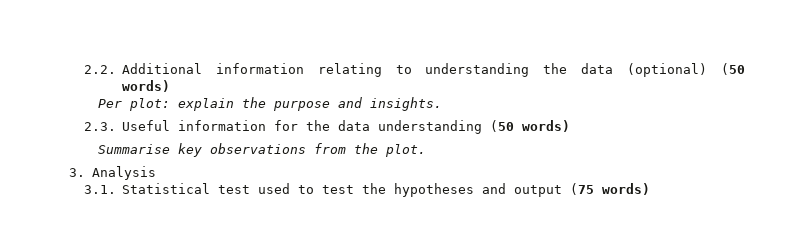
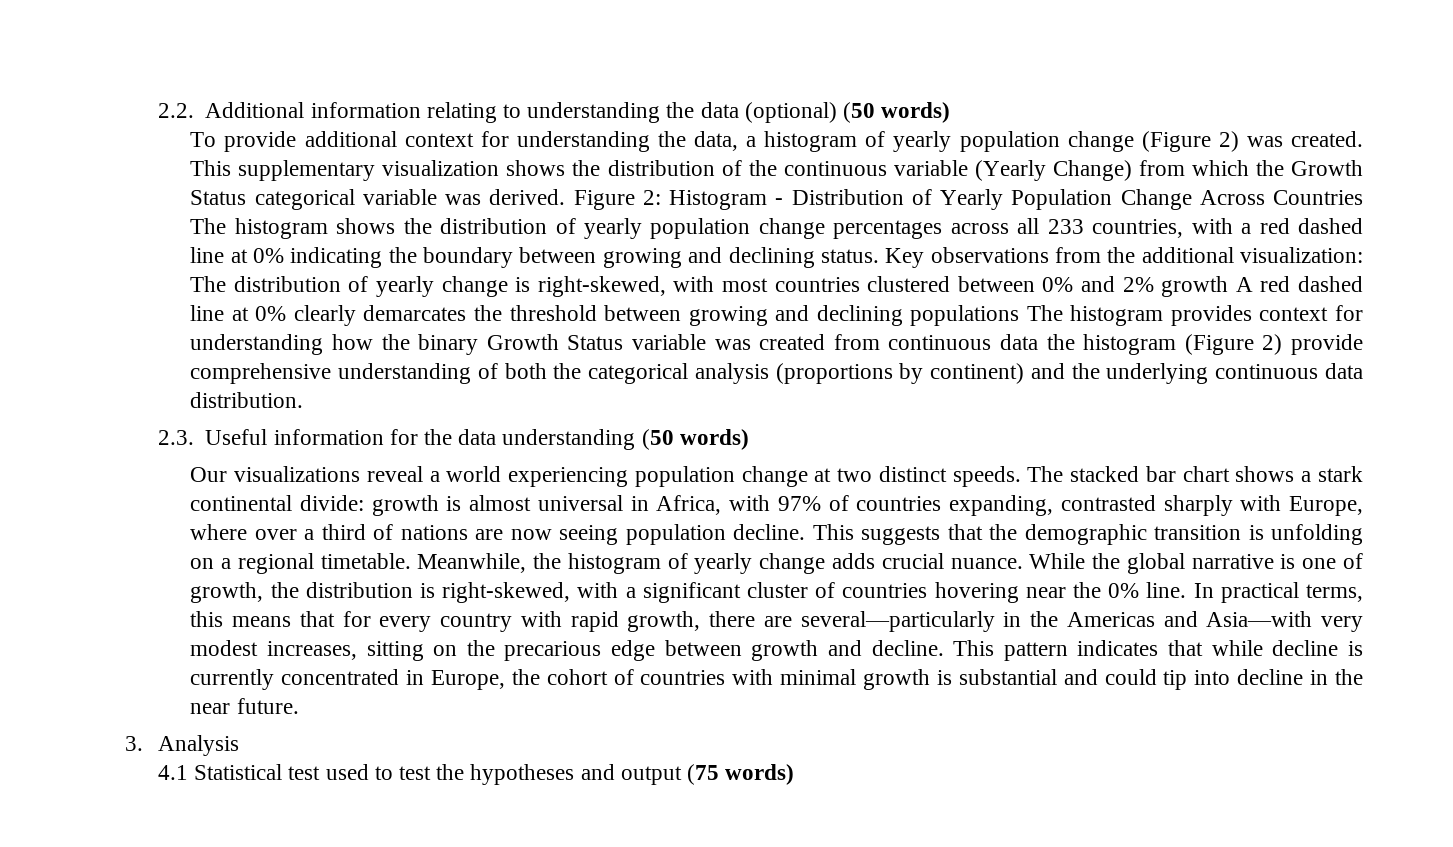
[97,97,442,111] Per plot: explain the purpose and insights. -> [190,131,1363,152] [190,160,1364,181] [190,189,1363,210] [190,218,1364,239] [190,247,1364,268] [190,276,1363,297] [190,305,1364,326] [190,334,1364,355] [190,363,1363,384] [190,392,304,408] To provide additional context for understanding the data, a histogram of yearly population change (Figure 2) was created. This supplementary visualization shows the distribution of the continuous variable (Yearly Change) from which the Growth Status categorical variable was derived. Figure 2: Histogram - Distribution of Yearly Population Change Across Countries The histogram shows the distribution of yearly population change percentages across all 233 countries, with a red dashed line at 0% indicating the boundary between growing and declining status. Key observations from the additional visualization: The distribution of yearly change is right-skewed, with most countries clustered between 0% and 2% growth A red dashed line at 0% clearly demarcates the threshold between growing and declining populations The histogram provides context for understanding how the binary Growth Status variable was created from continuous data the histogram (Figure 2) provide comprehensive understanding of both the categorical analysis (proportions by continent) and the underlying continuous data distribution.
[97,143,426,157] Summarise key observations from the plot. -> [190,466,1364,487] [190,495,1364,516] [190,524,1364,545] [190,553,1364,574] [190,582,1363,603] [190,611,1363,632] [190,640,1363,661] [190,669,1363,690] [190,698,299,714] Our visualizations reveal a world experiencing population change at two distinct speeds. The stacked bar chart shows a stark continental divide: growth is almost universal in Africa, with 97% of countries expanding, contrasted sharply with Europe, where over a third of nations are now seeing population decline. This suggests that the demographic transition is unfolding on a regional timetable. Meanwhile, the histogram of yearly change adds crucial nuance. While the global narrative is one of growth, the distribution is right-skewed, with a significant cluster of countries hovering near the 0% line. In practical terms, this means that for every country with rapid growth, there are several—particularly in the Americas and Asia—with very modest increases, sitting on the precarious edge between growth and decline. This pattern indicates that while decline is currently concentrated in Europe, the cohort of countries with minimal growth is substantial and could tip into decline in the near future.
[83,185,116,194] 3.1. -> [157,765,188,780] 4.1

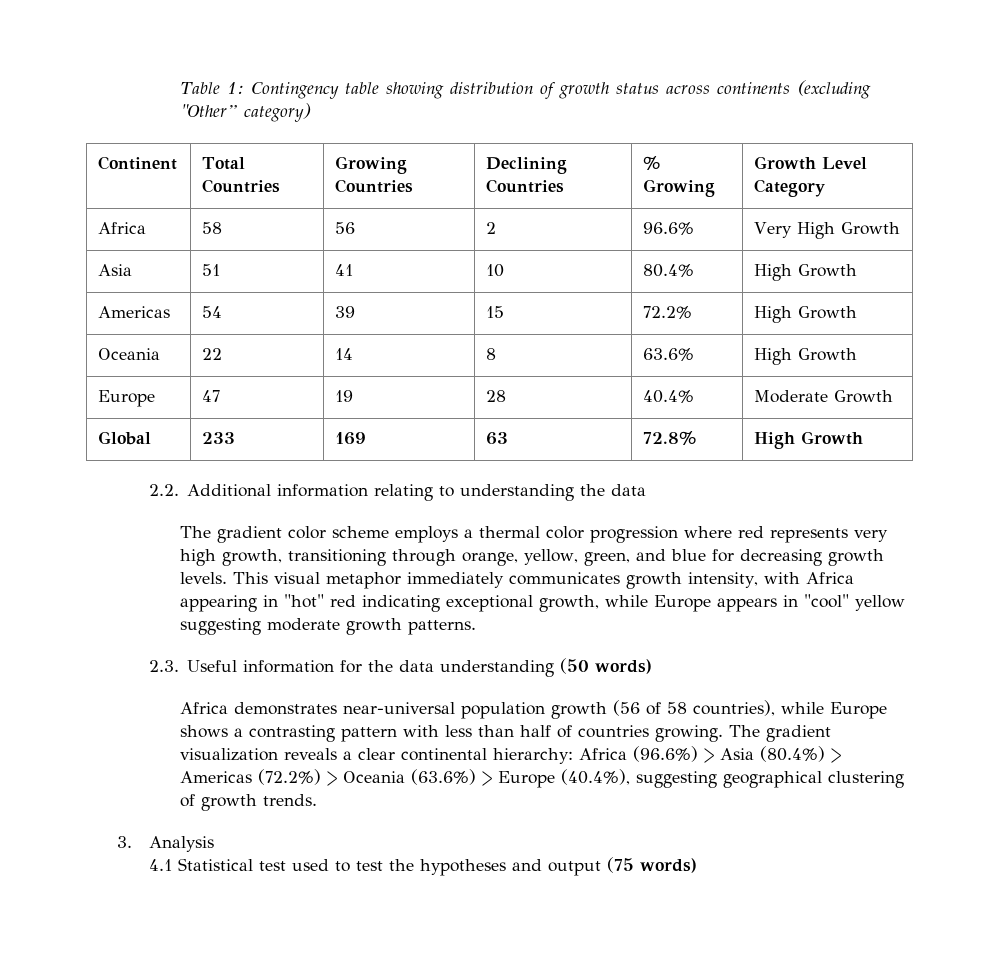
(157, 110) none -> [179,80,871,99] [179,103,311,122] [98,156,178,170] [202,157,246,170] [202,179,281,193] [335,156,408,174] [335,179,414,193] [486,157,568,174] [486,179,565,193] [643,156,661,170] [643,179,716,197] [754,156,868,170] [754,179,826,197] [98,222,147,234] [202,222,223,234] [335,222,356,234] [486,222,497,234] [643,222,695,235] [754,222,901,239] [98,264,133,276] [202,264,221,276] [335,264,354,276] [486,264,505,277] [643,264,695,277] [754,264,858,281] [98,306,171,318] [202,306,223,318] [335,306,356,318] [486,306,505,318] [643,306,693,319] [754,306,858,323] [98,348,161,360] [202,348,223,360] [335,348,354,360] [486,348,497,360] [643,348,695,361] [754,348,858,365] [98,390,156,407] [202,390,221,402] [335,390,354,402] [486,390,507,402] [643,390,695,403] [754,390,894,403] [98,431,152,445] [202,432,236,444] [335,432,367,445] [486,432,509,445] [643,431,697,445] [754,431,864,449] Table 1: Contingency table showing distribution of growth status across continents (excluding "Other” category) // Continent | Total Countries | Growing Countries | Declining Countries | % Growing | Growth Level Category // Africa | 58 | 56 | 2 | 96.6% | Very High Growth // Asia | 51 | 41 | 10 | 80.4% | High Growth // Americas | 54 | 39 | 15 | 72.2% | High Growth // Oceania | 22 | 14 | 8 | 63.6% | High Growth // Europe | 47 | 19 | 28 | 40.4% | Moderate Growth // Global | 233 | 169 | 63 | 72.8% | High Growth //
[744,102,951,123] [190,131,1363,152] [190,160,1364,181] [190,189,1363,210] [190,218,1364,239] [190,247,1364,268] [190,276,1363,297] [190,305,1364,326] [190,334,1364,355] [190,363,1363,384] [190,392,304,408] (optional) (50 words) // To provide additional context for understanding the data, a histogram of yearly population change (Figure 2) was created. This supplementary visualization shows the distribution of the continuous variable (Yearly Change) from which the Growth Status categorical variable was derived. Figure 2: Histogram - Distribution of Yearly Population Change Across Countries The histogram shows the distribution of yearly population change percentages across all 233 countries, with a red dashed line at 0% indicating the boundary between growing and declining status. Key observations from the additional visualization: The distribution of yearly change is right-skewed, with most countries clustered between 0% and 2% growth A red dashed line at 0% clearly demarcates the threshold between growing and declining populations The histogram provides context for understanding how the binary Growth Status variable was created from continuous data the histogram (Figure 2) provide comprehensive understanding of both the categorical analysis (proportions by continent) and the underlying continuous data distribution. -> [179,526,888,543] [179,549,884,566] [179,572,854,589] [179,594,905,612] [179,618,476,635] // The gradient color scheme employs a thermal color progression where red represents very high growth, transitioning through orange, yellow, green, and blue for decreasing growth levels. This visual metaphor immediately communicates growth intensity, with Africa appearing in "hot" red indicating exceptional growth, while Europe appears in "cool" yellow suggesting moderate growth patterns.
[190,466,1364,487] [190,495,1364,516] [190,524,1364,545] [190,553,1364,574] [190,582,1363,603] [190,611,1363,632] [190,640,1363,661] [190,669,1363,690] [190,698,299,714] Our visualizations reveal a world experiencing population change at two distinct speeds. The stacked bar chart shows a stark continental divide: growth is almost universal in Africa, with 97% of countries expanding, contrasted sharply with Europe, where over a third of nations are now seeing population decline. This suggests that the demographic transition is unfolding on a regional timetable. Meanwhile, the histogram of yearly change adds crucial nuance. While the global narrative is one of growth, the distribution is right-skewed, with a significant cluster of countries hovering near the 0% line. In practical terms, this means that for every country with rapid growth, there are several—particularly in the Americas and Asia—with very modest increases, sitting on the precarious edge between growth and decline. This pattern indicates that while decline is currently concentrated in Europe, the cohort of countries with minimal growth is substantial and could tip into decline in the near future. -> [179,700,887,719] [179,725,831,742] [179,746,841,764] [179,769,904,788] [179,794,317,811] Africa demonstrates near-universal population growth (56 of 58 countries), while Europe shows a contrasting pattern with less than half of countries growing. The gradient visualization reveals a clear continental hierarchy: Africa (96.6%) > Asia (80.4%) > Americas (72.2%) > Oceania (63.6%) > Europe (40.4%), suggesting geographical clustering of growth trends.

